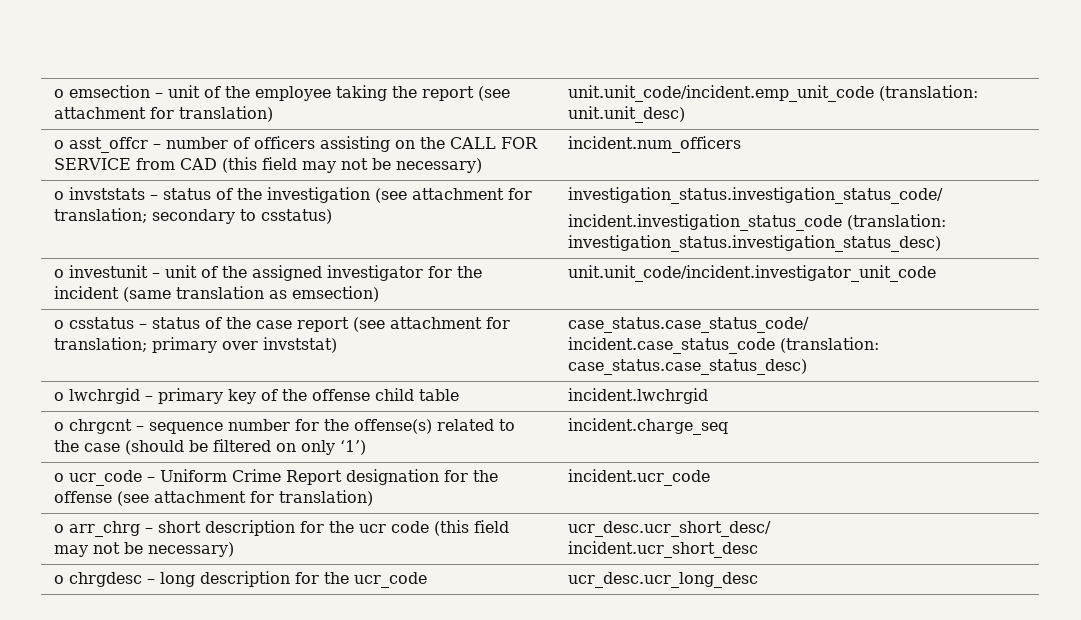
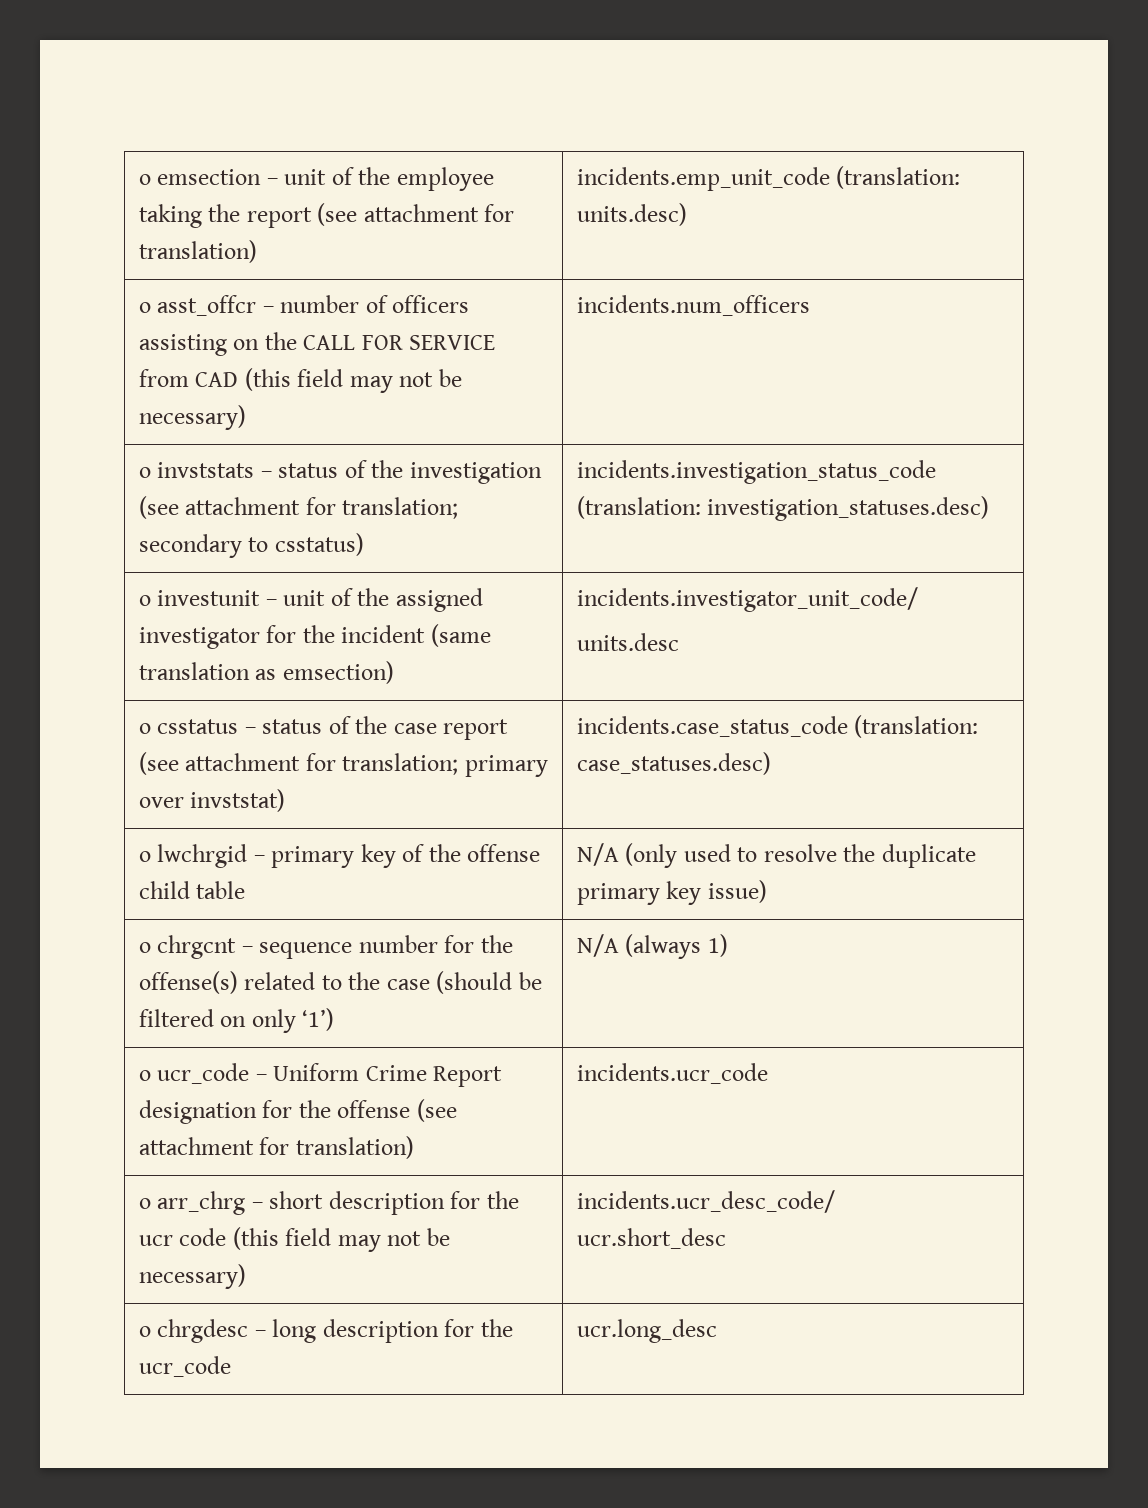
[567,85,978,102] [567,106,685,123] unit.unit_code/incident.emp_unit_code (translation: unit.unit_desc) -> [576,166,961,191] [576,203,687,226] incidents.emp_unit_code (translation: units.desc)
[567,136,741,153] incident.num_officers -> [576,295,810,316] incidents.num_officers
[567,187,943,204] [567,214,946,231] [567,235,941,252] investigation_status.investigation_status_code/ // incident.investigation_status_code (translation: investigation_status.investigation_status_desc) -> [576,460,936,484] [576,496,990,521] incidents.investigation_status_code (translation: investigation_statuses.desc)
[567,265,936,282] unit.unit_code/incident.investigator_unit_code -> [576,587,918,612] [576,633,679,651] incidents.investigator_unit_code/ // units.desc
[567,317,809,333] [567,337,879,354] [567,359,807,375] case_status.case_status_code/ // incident.case_status_code (translation: case_status.case_status_desc) -> [576,715,979,738] [576,752,771,775] incidents.case_status_code (translation: case_statuses.desc)
[567,388,708,404] incident.lwchrgid -> [576,843,976,868] [576,880,767,905] N/A (only used to resolve the duplicate primary key issue)
[567,418,728,435] incident.charge_seq -> [576,934,728,959] N/A (always 1)
[567,469,710,486] incident.ucr_code -> [576,1063,768,1084] incidents.ucr_code
[567,521,771,537] [567,541,758,558] ucr_desc.ucr_short_desc/ // incident.ucr_short_desc -> [576,1190,835,1213] [576,1228,726,1249] incidents.ucr_desc_code/ // ucr.short_desc
[567,572,758,588] ucr_desc.ucr_long_desc -> [576,1319,717,1343] ucr.long_desc

